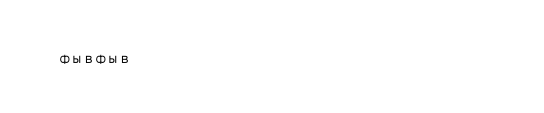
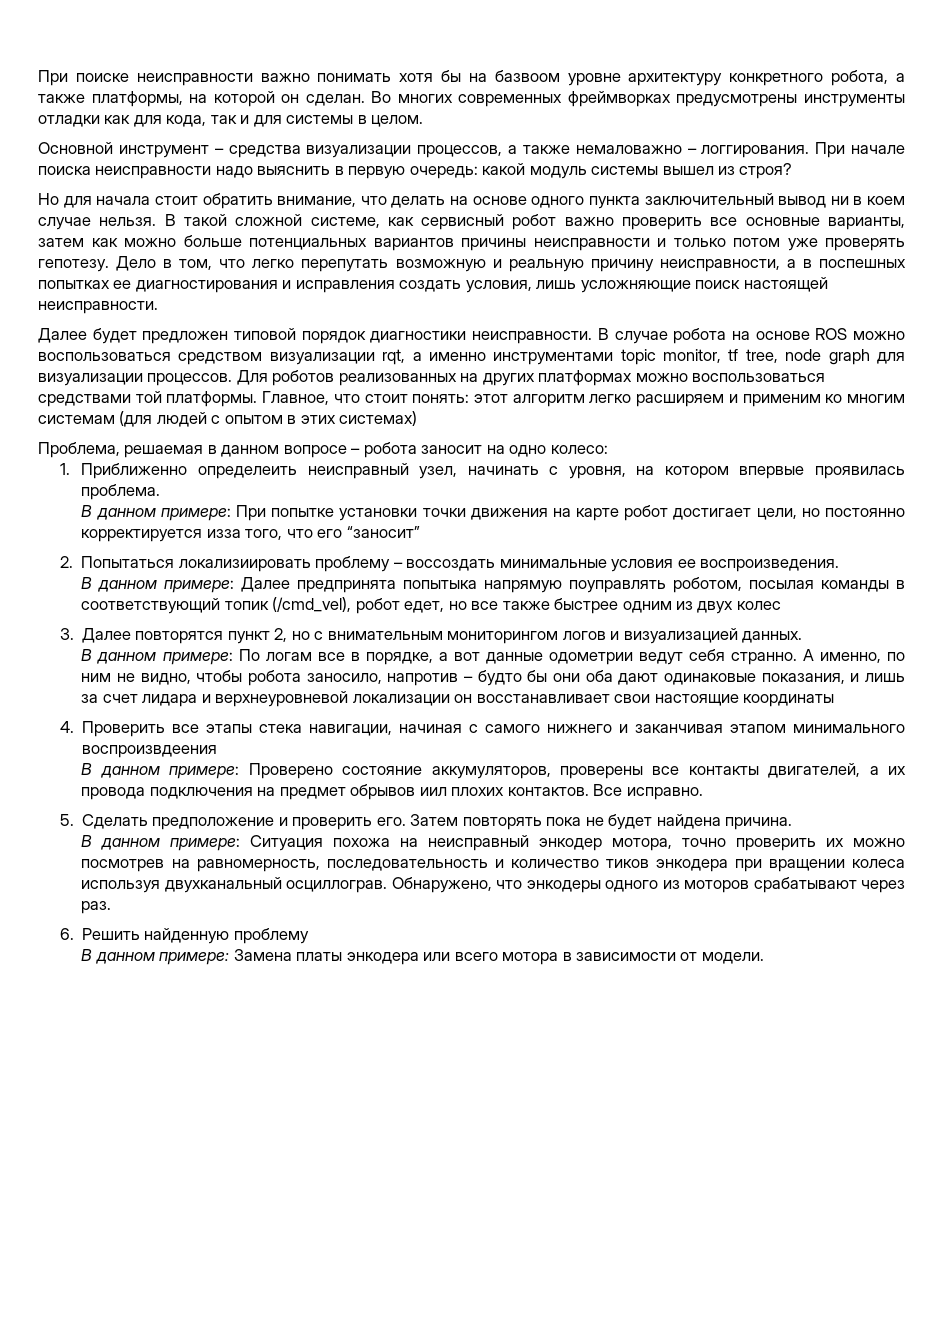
[59,54,131,64] фывфыв -> [38,70,905,86] [38,91,905,107] [38,115,424,127] [38,142,906,158] [38,163,793,179] [38,193,905,209] [38,214,905,230] [38,235,905,251] [38,256,906,272] [38,277,828,293] [38,301,158,314] [38,328,906,344] [38,349,905,365] [38,370,826,386] [38,391,905,407] [38,411,418,427] [38,442,608,458] [59,463,905,479] [81,484,161,500] [81,505,906,521] [81,526,420,542] [59,556,840,572] [81,577,905,593] [81,597,781,614] [59,628,802,644] [81,649,906,665] [81,670,906,686] [81,691,834,707] [59,721,905,737] [81,745,217,758] [81,763,907,779] [81,784,703,800] [59,814,792,830] [81,835,905,851] [81,859,905,872] [81,877,906,893] [81,901,112,914] [59,928,309,944] [81,949,764,965] При поиске неисправности важно понимать хотя бы на базвоом уровне архитектуру конкретного робота, а также платформы, на которой он сделан. Во многих современных фреймворках предусмотрены инструменты отладки как для кода, так и для системы в целом. // Основной инструмент – средства визуализации процессов, а также немаловажно – логгирования. При начале поиска неисправности надо выяснить в первую очередь: какой модуль системы вышел из строя? // Но для начала стоит обратить внимание, что делать на основе одного пункта заключительный вывод ни в коем случае нельзя. В такой сложной системе, как сервисный робот важно проверить все основные варианты, затем как можно больше потенциальных вариантов причины неисправности и только потом уже проверять гепотезу. Дело в том, что легко перепутать возможную и реальную причину неисправности, а в поспешных попытках ее диагностирования и исправления создать условия, лишь усложняющие поиск настоящей неисправности. // Далее будет предложен типовой порядок диагностики неисправности. В случае робота на основе ROS можно воспользоваться средством визуализации rqt, а именно инструментами topic monitor, tf tree, node graph для визуализации процессов. Для роботов реализованных на других платформах можно воспользоваться средствами той платформы. Главное, что стоит понять: этот алгоритм легко расширяем и применим ко многим системам (для людей с опытом в этих системах) // Проблема, решаемая в данном вопросе – робота заносит на одно колесо: // 1. Приближенно определеить неисправный узел, начинать с уровня, на котором впервые проявилась проблема. // В данном примере: При попытке установки точки движения на карте робот достигает цели, но постоянно корректируется изза того, что его “заносит” // 2. Попытаться локализиировать проблему – воссоздать минимальные условия ее воспроизведения. // В данном примере: Далее предпринята попытыка напрямую поуправлять роботом, посылая команды в соответствующий топик (/cmd_vel), робот едет, но все также быстрее одним из двух колес // 3. Далее повторятся пункт 2, но с внимательным мониторингом логов и визуализацией данных. // В данном примере: По логам все в порядке, а вот данные одометрии ведут себя странно. А именно, по ним не видно, чтобы робота заносило, напротив – будто бы они оба дают одинаковые показания, и лишь за счет лидара и верхнеуровневой локализации он восстанавливает свои настоящие координаты // 4. Проверить все этапы стека навигации, начиная с самого нижнего и заканчивая этапом минимального воспроизвдеения // В данном примере: Проверено состояние аккумуляторов, проверены все контакты двигателей, а их провода подключения на предмет обрывов иил плохих контактов. Все исправно. // 5. Сделать предположение и проверить его. Затем повторять пока не будет найдена причина. // В данном примере: Ситуация похожа на неисправный энкодер мотора, точно проверить их можно посмотрев на равномерность, последовательность и количество тиков энкодера при вращении колеса используя двухканальный осциллограв. Обнаружено, что энкодеры одного из моторов срабатывают через раз. // 6. Решить найденную проблему // В данном примере: Замена платы энкодера или всего мотора в зависимости от модели.

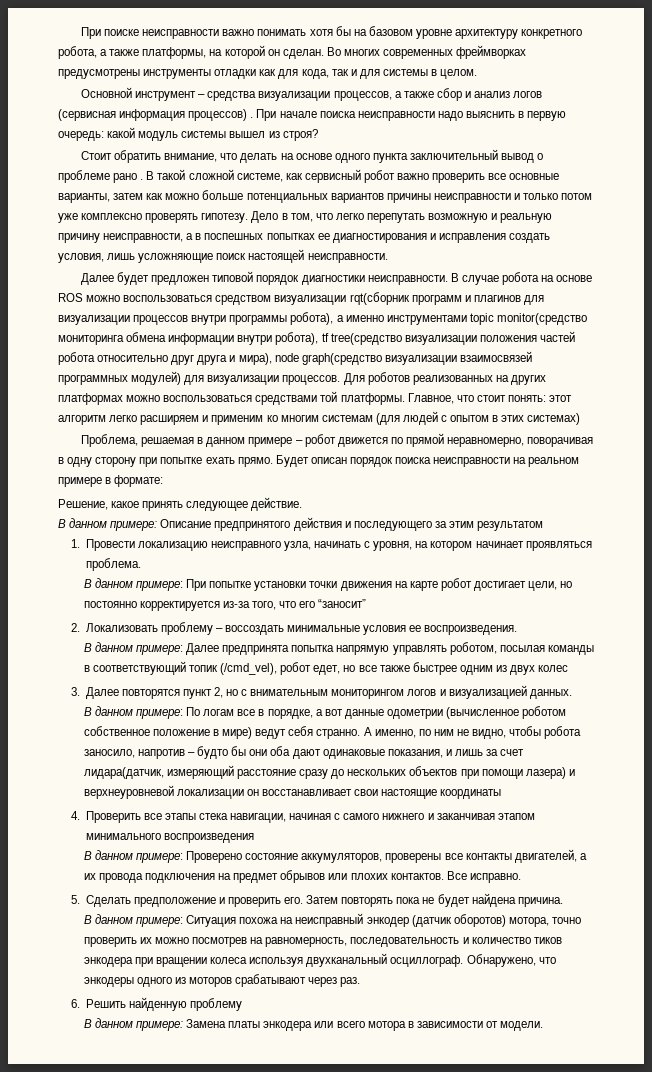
[494,70,560,82] базвоом -> [368,26,413,36] базовом
[575,145,810,158] немаловажно – логгирования. -> [436,88,543,101] [58,109,254,121] сбор и анализ логов (сервисная информация процессов) .
[38,193,198,208] Но для начала стоит -> [81,151,113,160] Стоит
[830,196,905,205] [38,217,157,230] ни в коем случае нельзя. -> [537,153,544,160] [58,170,144,183] о проблеме рано .
[825,238,905,251] [38,259,109,272] проверять гепотезу. -> [81,213,249,223] комплексно проверять гипотезу.
[382,349,870,365] rqt, а именно инструментами topic monitor, tf tree, node graph -> [349,292,544,305] [58,312,587,325] [58,331,575,345] [58,351,532,365] [58,371,182,385] rqt(сборник программ и плагинов для визуализации процессов внутри программы робота), а именно инструментами topic monitor(средство мониторинга обмена информации внутри робота), tf tree(средство визуализации положения частей робота относительно друг друга и мира), node graph(средство визуализации взаимосвязей программных модулей)
[283,442,608,458] [59,463,458,479] вопросе – робота заносит на одно колесо: // 1. Приближенно определеить неисправный узел, -> [248,433,594,447] [58,455,580,467] [58,475,164,487] [58,497,303,511] [58,517,544,531] [70,539,311,551] примере – робот движется по прямой неравномерно, поворачивая в одну сторону при попытке ехать прямо. Будет описан порядок поиска неисправности на реальном примере в формате: // Решение, какое принять следующее действие. // В данном примере: Описание предпринятого действия и последующего за этим результатом // 1. Провести локализацию неисправного узла,
[739,466,905,479] впервые проявилась -> [475,541,592,551] начинает проявляться
[206,529,241,538] изза -> [223,601,251,608] из-за
[81,556,311,572] Попытаться локализиировать -> [85,623,158,632] Локализовать
[403,580,667,593] попытыка напрямую поуправлять -> [291,645,447,655] попытка напрямую управлять
(633, 658) none -> [446,706,567,719] [83,726,253,739] (вычисленное роботом собственное положение в мире)
[142,694,198,707] лидара -> [83,765,566,779] лидара(датчик, измеряющий расстояние сразу до нескольких объектов при помощи лазера)
[81,745,217,758] воспроизвдеения -> [163,833,254,843] воспроизведения
[419,787,447,796] иил -> [328,873,348,880] или
(603, 844) none -> [411,914,506,927] (датчик оборотов)
[286,880,388,893] осциллограв. -> [390,955,464,967] осциллограф.

